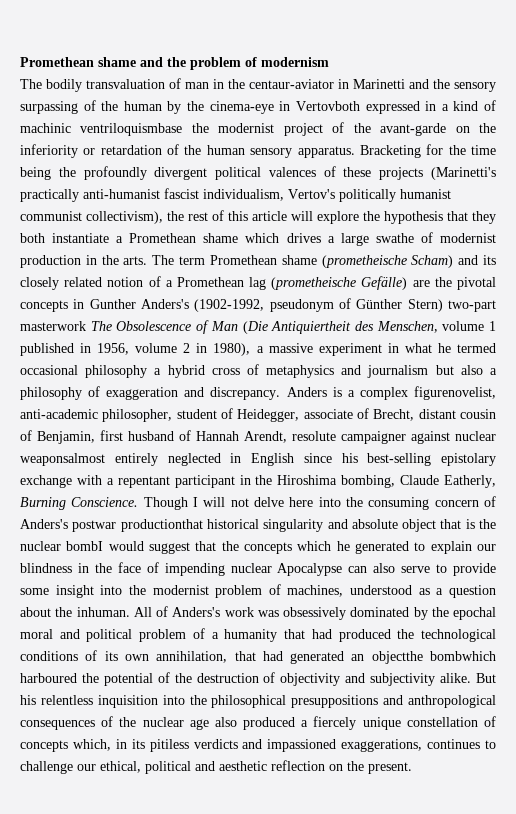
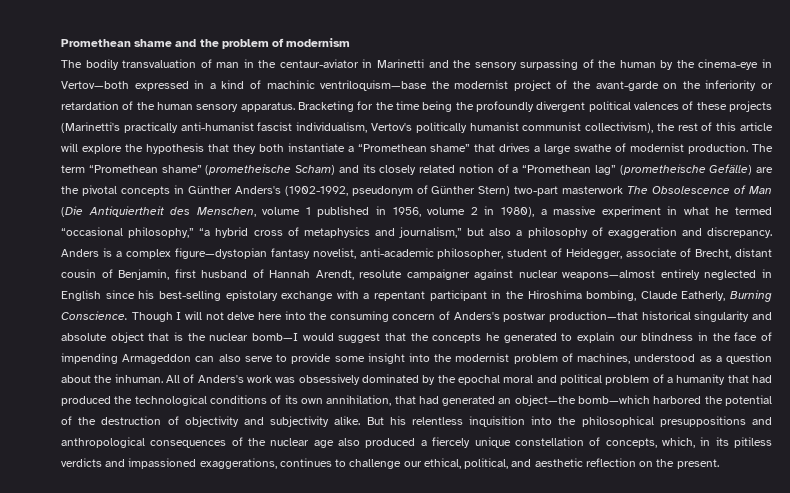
[295,101,360,111] Vertovboth -> [61,81,129,89] Vertov—both
[80,123,183,136] ventriloquismbase -> [320,80,428,91] ventriloquism—base
[129,233,280,243] Promethean shame which -> [357,144,496,152] “Promethean shame” that
[20,255,317,268] production in the arts. The term Promethean shame -> [688,143,773,154] [61,165,202,173] production. The term “Promethean shame”
[176,277,267,290] Promethean lag -> [522,165,616,175] “Promethean lag”
[89,299,136,309] Gunther -> [187,186,232,194] Günther
[20,365,162,378] occasional philosophy a -> [61,227,211,238] “occasional philosophy,” “a
[367,365,429,378] journalism -> [399,227,462,238] journalism,”
[413,386,496,400] figurenovelist, -> [174,248,356,259] figure—dystopian fantasy novelist,
[20,453,105,466] weaponsalmost -> [562,270,656,280] weapons—almost
[120,519,203,532] productionthat -> [549,311,639,322] production—that
[66,541,104,551] bombI -> [251,333,298,341] bomb—I
[297,541,332,551] which -> (482, 338) none
[230,563,343,576] nuclear Apocalypse -> [122,354,192,364] Armageddon
[371,651,497,664] [20,673,77,683] objectthe bombwhich harboured -> [514,395,702,406] object—the bomb—which harbored
[20,740,68,752] concepts -> [605,438,657,448] concepts,
[145,761,191,774] political -> [464,458,509,469] political,

